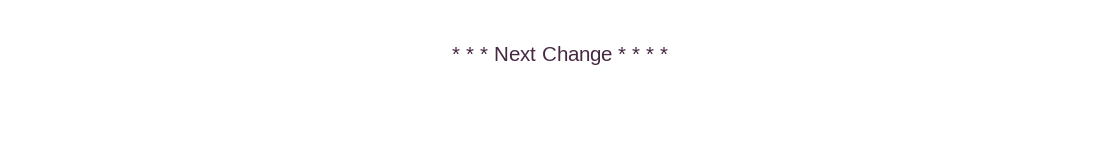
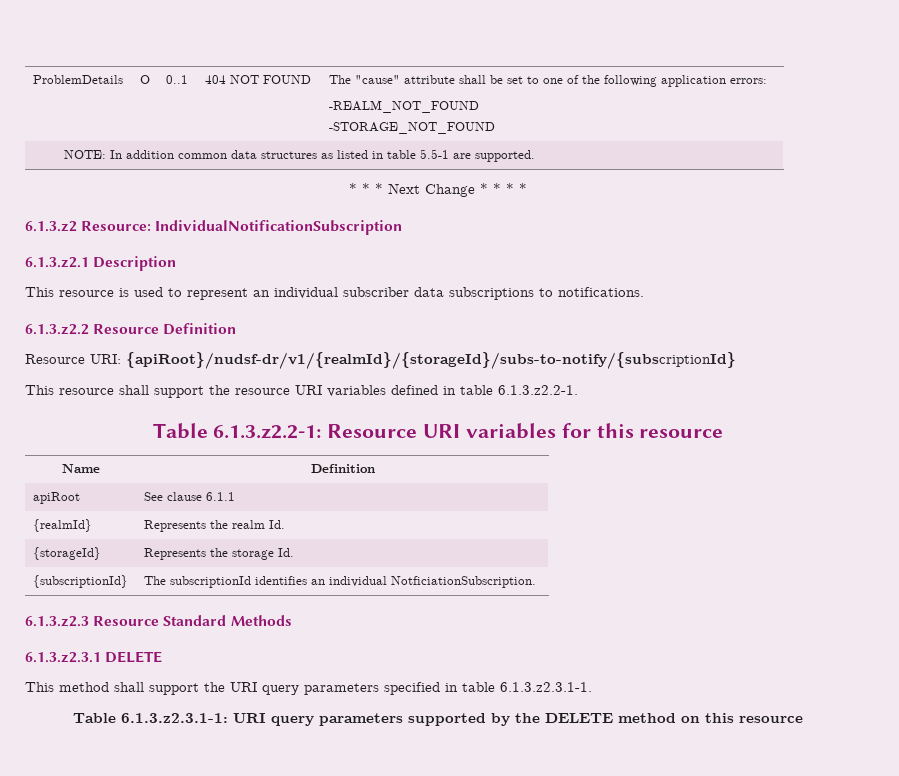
(451, 54) none -> [32,75,123,84] [140,75,150,84] [165,75,188,84] [204,75,311,84] [328,75,767,87] [328,100,479,113] [328,122,495,134] [63,149,535,162] ProblemDetails | O | 0..1 | 404 NOT FOUND | The "cause" attribute shall be set to one of the following application errors: // -REALM_NOT_FOUND // -STORAGE_NOT_FOUND // NOTE: In addition common data structures as listed in table 5.5-1 are supported. //
(668, 54) none -> [25,220,403,235] [25,256,177,271] [25,287,644,300] [25,323,237,335] [25,352,736,369] [25,385,578,398] [152,423,724,439] [62,464,100,473] [310,464,375,473] [32,492,80,504] [143,492,235,501] [32,519,92,532] [143,520,285,532] [32,547,101,560] [143,548,294,560] [32,575,128,588] [143,576,536,588] [25,615,292,627] [25,651,163,663] [25,682,592,695] [73,713,803,726] // 6.1.3.z2 Resource: IndividualNotificationSubscription // 6.1.3.z2.1 Description // This resource is used to represent an individual subscriber data subscriptions to notifications. // 6.1.3.z2.2 Resource Definition // Resource URI: {apiRoot}/nudsf-dr/v1/{realmId}/{storageId}/subs-to-notify/{subscriptionId} // This resource shall support the resource URI variables defined in table 6.1.3.z2.2-1. // Table 6.1.3.z2.2-1: Resource URI variables for this resource // Name | Definition // apiRoot | See clause 6.1.1 // {realmId} | Represents the realm Id. // {storageId} | Represents the storage Id. // {subscriptionId} | The subscriptionId identifies an individual NotficiationSubscription. // 6.1.3.z2.3 Resource Standard Methods // 6.1.3.z2.3.1 DELETE // This method shall support the URI query parameters specified in table 6.1.3.z2.3.1-1. // Table 6.1.3.z2.3.1-1: URI query parameters supported by the DELETE method on this resource

